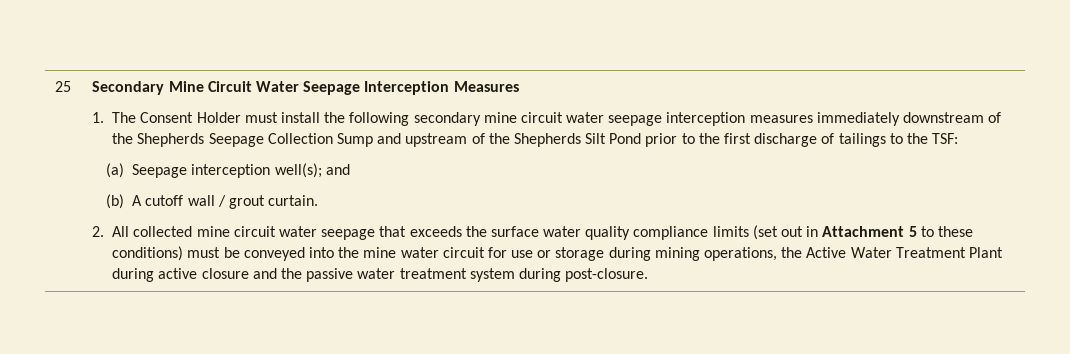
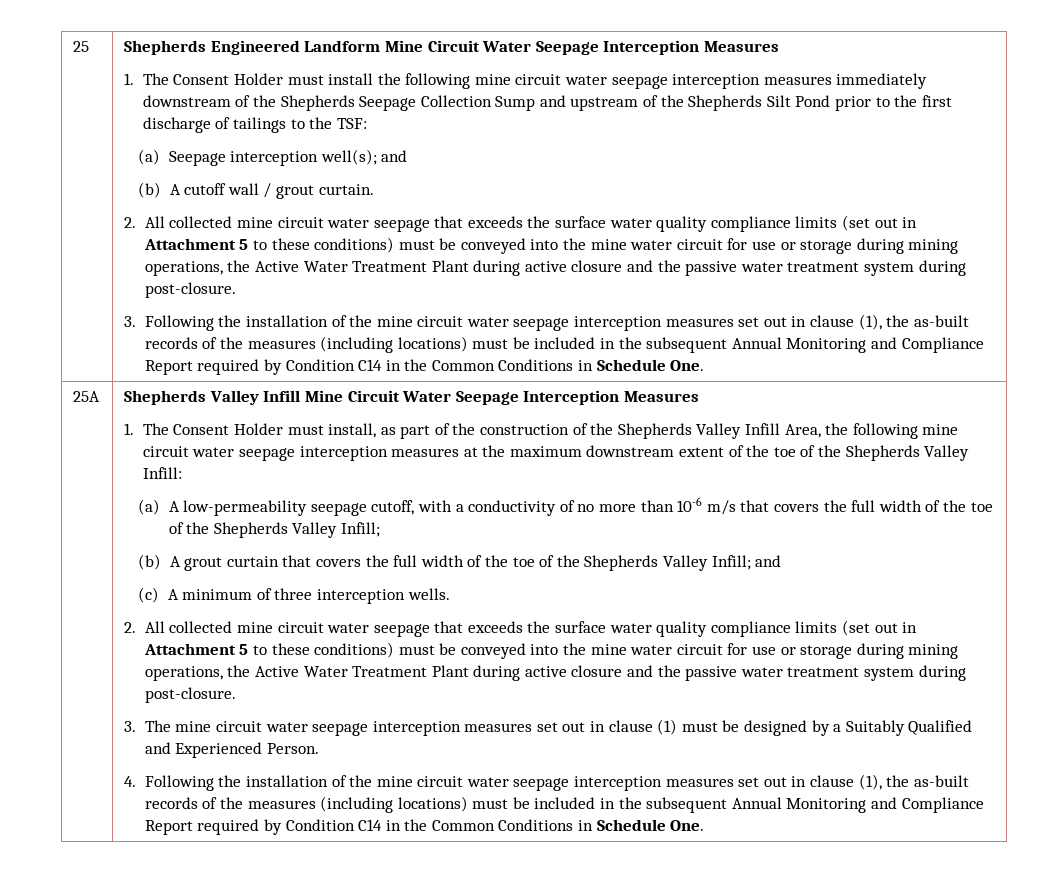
[92,81,165,95] Secondary -> [124,40,381,55] Shepherds Engineered Landform
[413,112,481,126] secondary -> (471, 81) none
(649, 275) none -> [124,314,969,331] [144,336,984,353] [144,359,705,375] [73,391,101,402] [124,390,699,405] [124,423,959,439] [142,445,970,461] [142,467,182,479] [138,497,993,516] [168,522,381,538] [138,554,782,571] [138,587,450,604] [124,620,918,637] [143,642,959,659] [144,665,966,681] [144,687,236,703] [124,719,973,736] [144,742,319,758] [124,774,969,791] [144,796,984,813] [144,819,705,835] // 3. Following the installation of the mine circuit water seepage interception measures set out in clause (1), the as-built records of the measures (including locations) must be included in the subsequent Annual Monitoring and Compliance Report required by Condition C14 in the Common Conditions in Schedule One. // 25A | Shepherds Valley Infill Mine Circuit Water Seepage Interception Measures // 1. The Consent Holder must install, as part of the construction of the Shepherds Valley Infill Area, the following mine circuit water seepage interception measures at the maximum downstream extent of the toe of the Shepherds Valley Infill: // (a) A low-permeability seepage cutoff, with a conductivity of no more than 10-6 m/s that covers the full width of the toe of the Shepherds Valley Infill; // (b) A grout curtain that covers the full width of the toe of the Shepherds Valley Infill; and // (c) A minimum of three interception wells. // 2. All collected mine circuit water seepage that exceeds the surface water quality compliance limits (set out in Attachment 5 to these conditions) must be conveyed into the mine water circuit for use or storage during mining operations, the Active Water Treatment Plant during active closure and the passive water treatment system during post-closure. // 3. The mine circuit water seepage interception measures set out in clause (1) must be designed by a Suitably Qualified and Experienced Person. // 4. Following the installation of the mine circuit water seepage interception measures set out in clause (1), the as-built records of the measures (including locations) must be included in the subsequent Annual Monitoring and Compliance Report required by Condition C14 in the Common Conditions in Schedule One.

